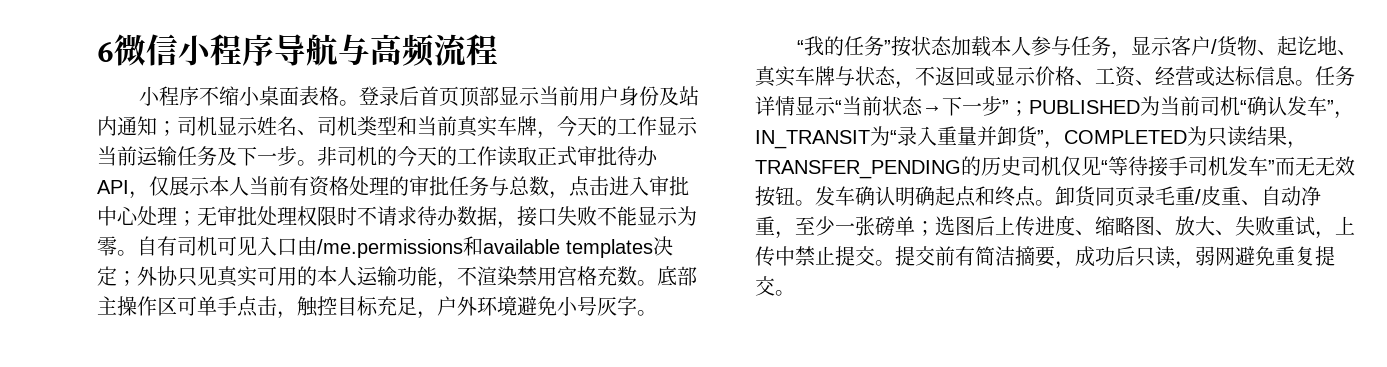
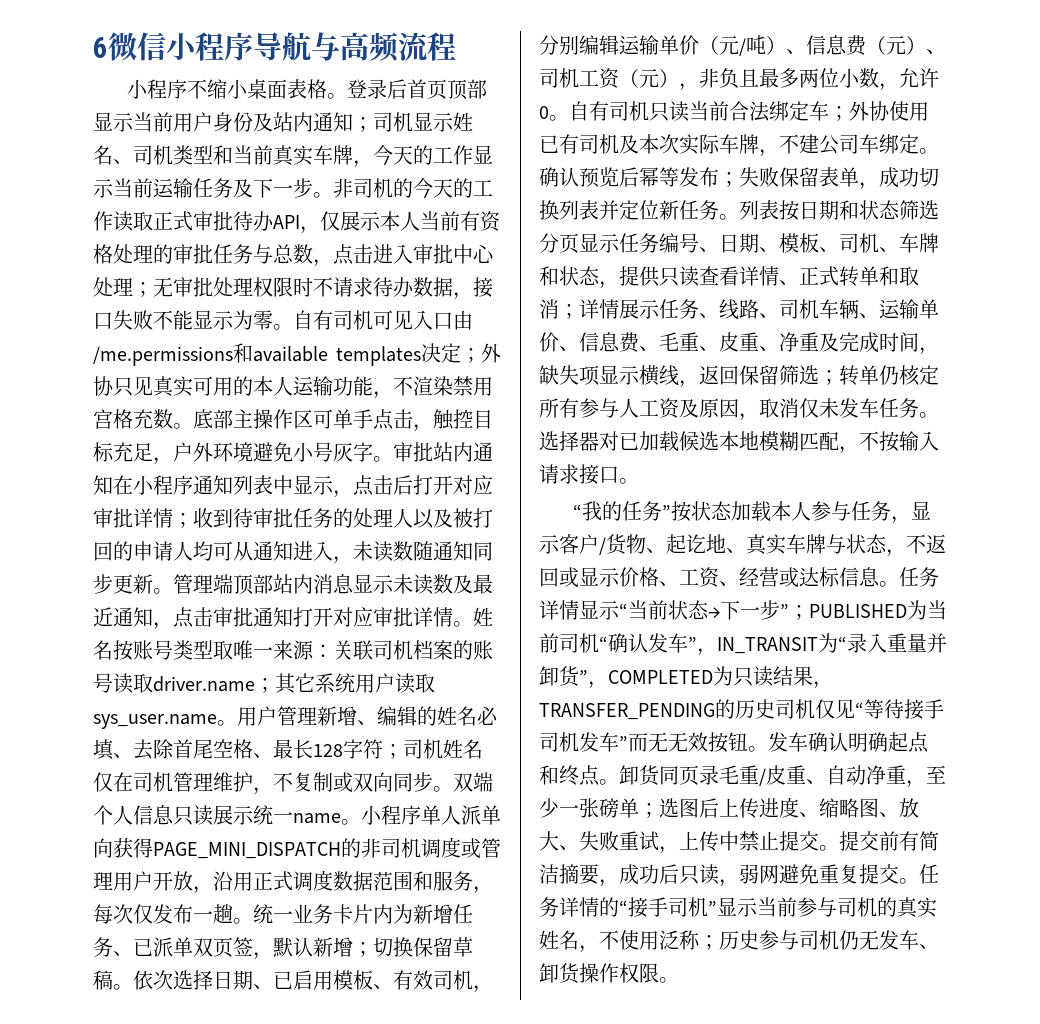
(657, 313) none -> [393,442,493,462] [93,475,493,498] [93,508,493,529] [93,541,493,564] [93,574,493,595] [93,607,493,630] [93,640,493,661] [93,673,435,694] [93,706,498,729] [93,739,483,760] [93,772,493,795] [93,805,501,826] [93,837,501,859] [93,870,493,894] [93,904,473,924] [93,937,473,960] [93,970,493,993] [539,35,946,56] [539,68,939,91] [539,101,929,122] [539,134,939,157] [539,167,939,190] [539,200,939,221] [539,233,939,253] [539,266,919,289] [539,299,939,320] [539,332,939,355] [539,365,939,388] [539,398,939,421] [539,431,939,454] [539,464,639,485] 审批站内通知在小程序通知列表中显示，点击后打开对应审批详情；收到待审批任务的处理人以及被打回的申请人均可从通知进入，未读数随通知同步更新。管理端顶部站内消息显示未读数及最近通知，点击审批通知打开对应审批详情。姓名按账号类型取唯一来源：关联司机档案的账号读取driver.name；其它系统用户读取sys_user.name。用户管理新增、编辑的姓名必填、去除首尾空格、最长128字符；司机姓名仅在司机管理维护，不复制或双向同步。双端个人信息只读展示统一name。小程序单人派单向获得PAGE_MINI_DISPATCH的非司机调度或管理用户开放，沿用正式调度数据范围和服务，每次仅发布一趟。统一业务卡片内为新增任务、已派单双页签，默认新增；切换保留草稿。依次选择日期、已启用模板、有效司机，分别编辑运输单价（元/吨）、信息费（元）、司机工资（元），非负且最多两位小数，允许0。自有司机只读当前合法绑定车；外协使用已有司机及本次实际车牌，不建公司车绑定。确认预览后幂等发布；失败保留表单，成功切换列表并定位新任务。列表按日期和状态筛选分页显示任务编号、日期、模板、司机、车牌和状态，提供只读查看详情、正式转单和取消；详情展示任务、线路、司机车辆、运输单价、信息费、毛重、皮重、净重及完成时间，缺失项显示横线，返回保留筛选；转单仍核定所有参与人工资及原因，取消仅未发车任务。选择器对已加载候选本地模糊匹配，不按输入请求接口。
(795, 293) none -> [919,864,939,884] [539,897,937,918] [539,930,939,953] [539,963,679,984] 任务详情的“接手司机”显示当前参与司机的真实姓名，不使用泛称；历史参与司机仍无发车、卸货操作权限。

